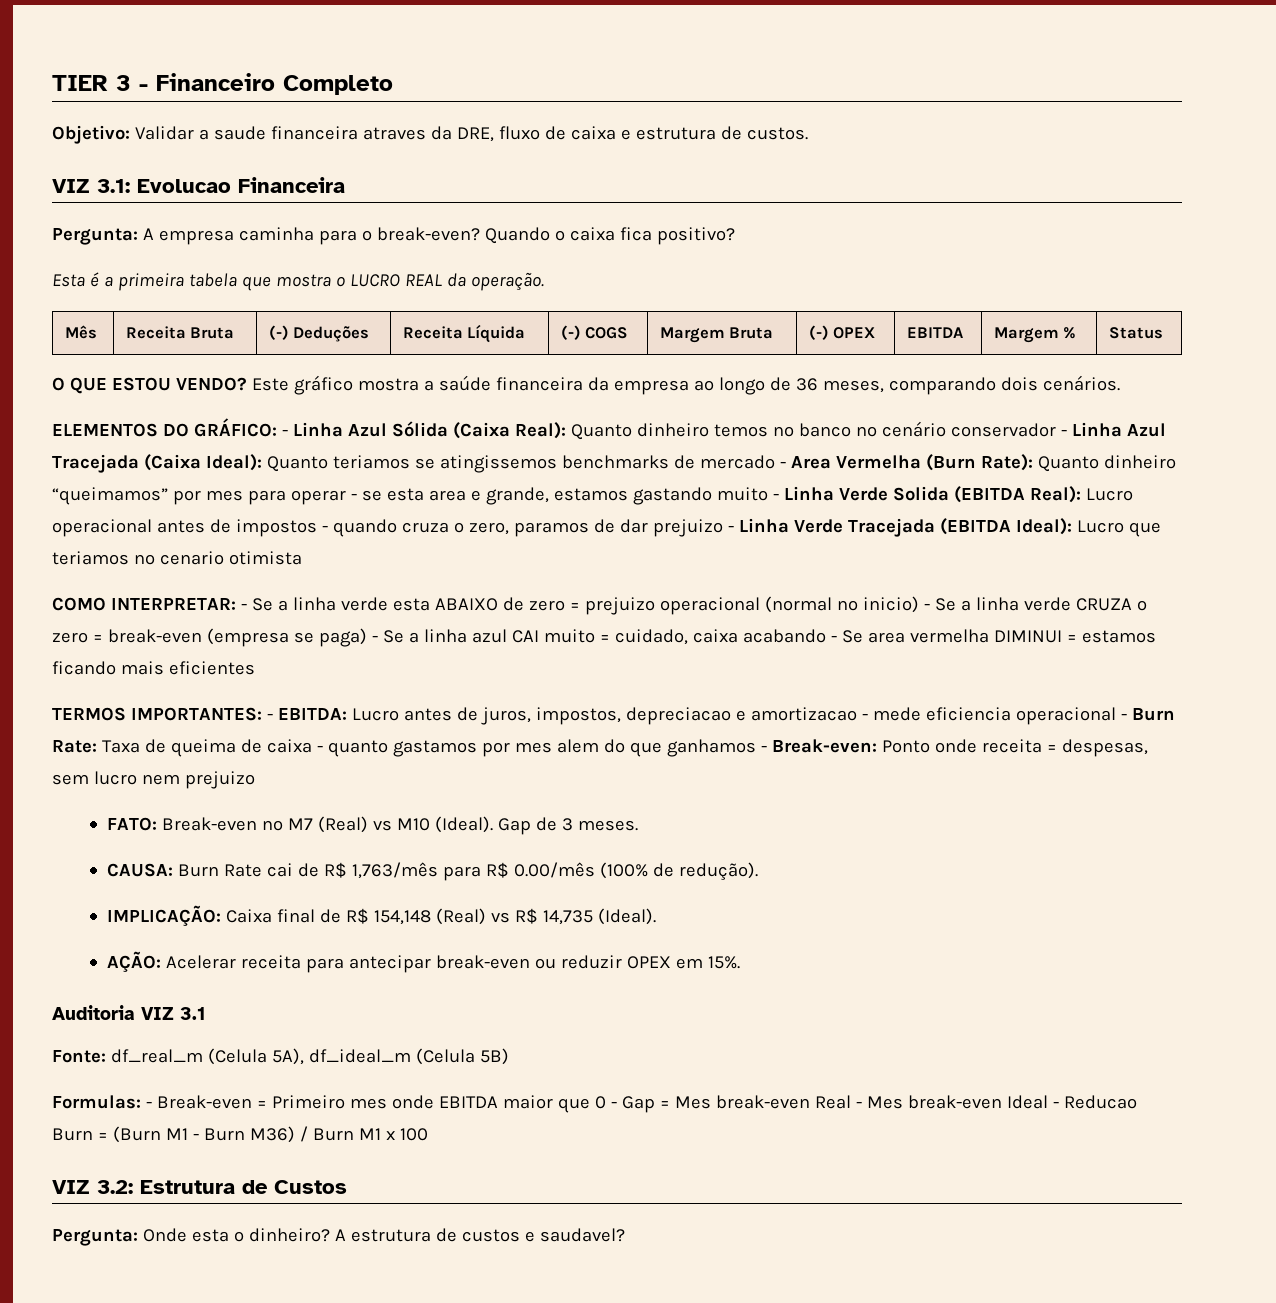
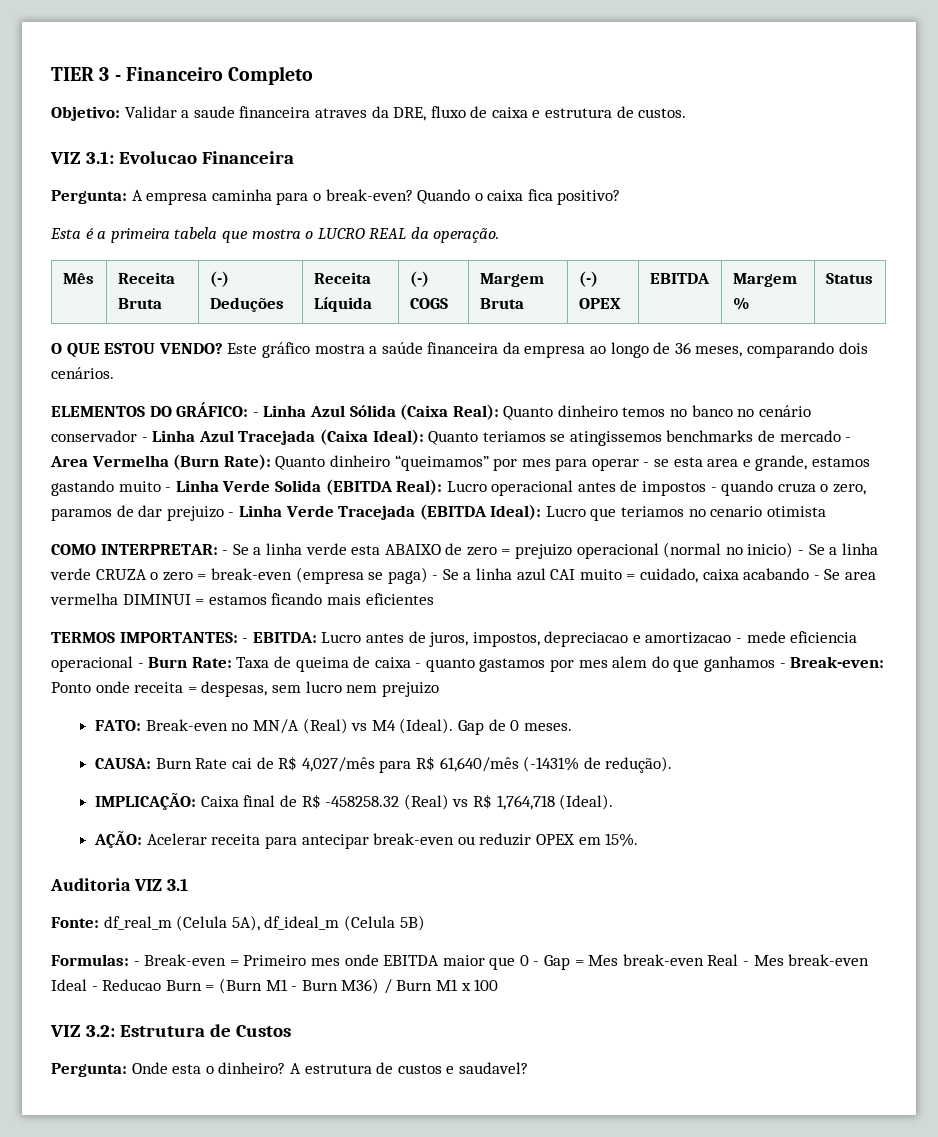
[287,816,430,833] M7 (Real) vs M10 -> [253,718,396,734] MN/A (Real) vs M4
[561,818,573,831] 3 -> [510,720,520,731] 0
[351,862,438,879] 1,763/mês -> [301,757,375,772] 4,027/mês
[513,862,648,879] 0.00/mês (100% -> [439,756,580,772] 61,640/mês (-1431%
[373,910,431,925] 154,148 -> [325,796,400,807] -458258.32
[542,910,593,925] 14,735 -> [496,795,555,810] 1,764,718

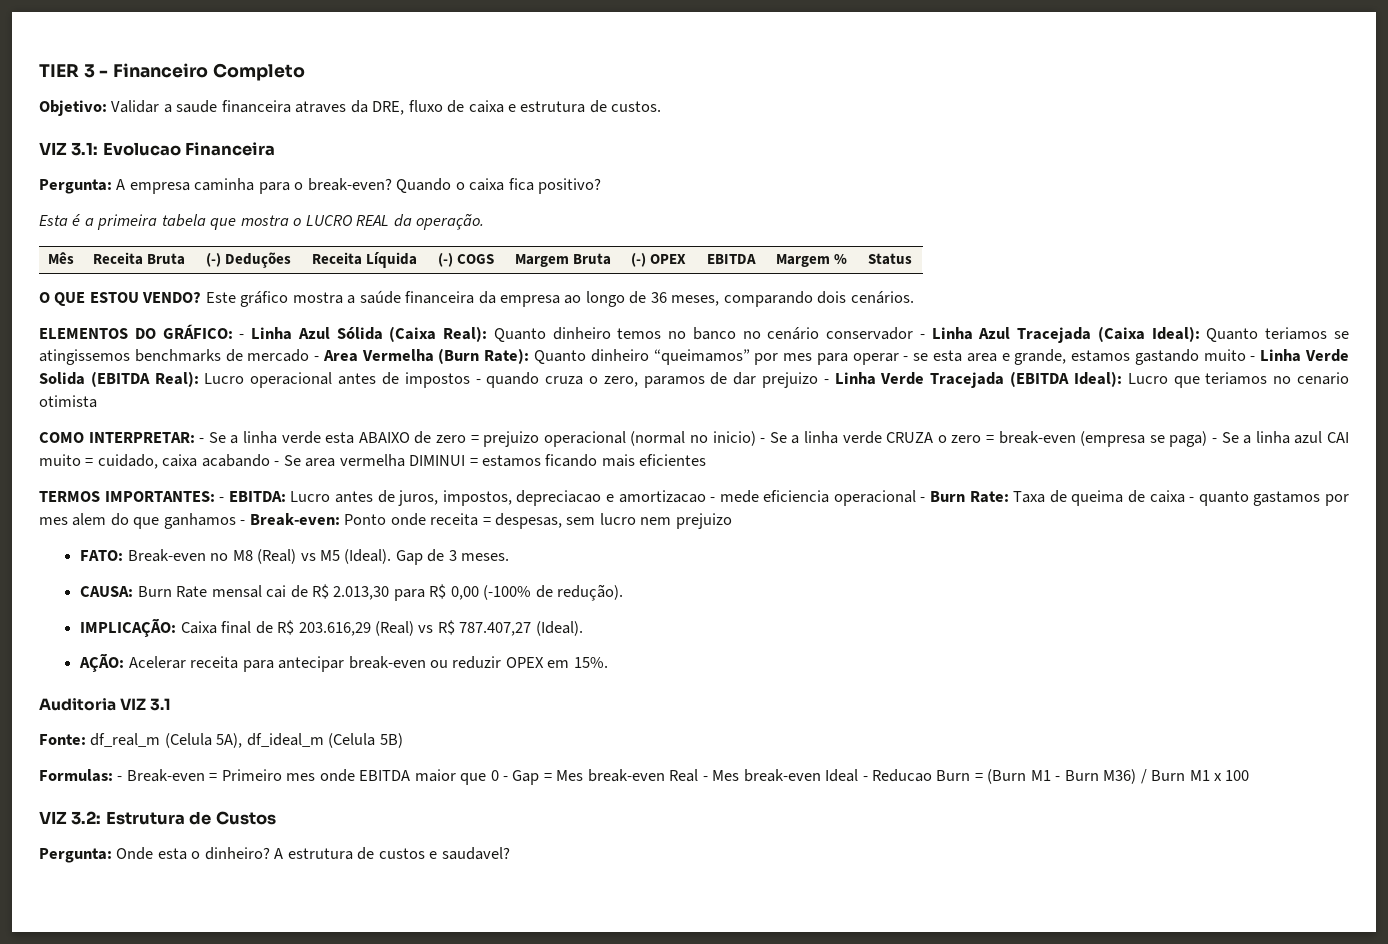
[253,718,396,734] MN/A (Real) vs M4 -> [232,549,340,564] M8 (Real) vs M5
[510,720,520,731] 0 -> [448,550,457,561] 3
(228, 763) none -> [211,585,262,598] mensal
[301,757,375,772] 4,027/mês -> [333,586,390,600] 2.013,30
[439,756,580,772] 61,640/mês (-1431% -> [450,585,532,600] 0,00 (-100%
[325,796,400,807] -458258.32 -> [298,622,371,636] 203.616,29
[496,795,555,810] 1,764,718 -> [459,622,532,636] 787.407,27

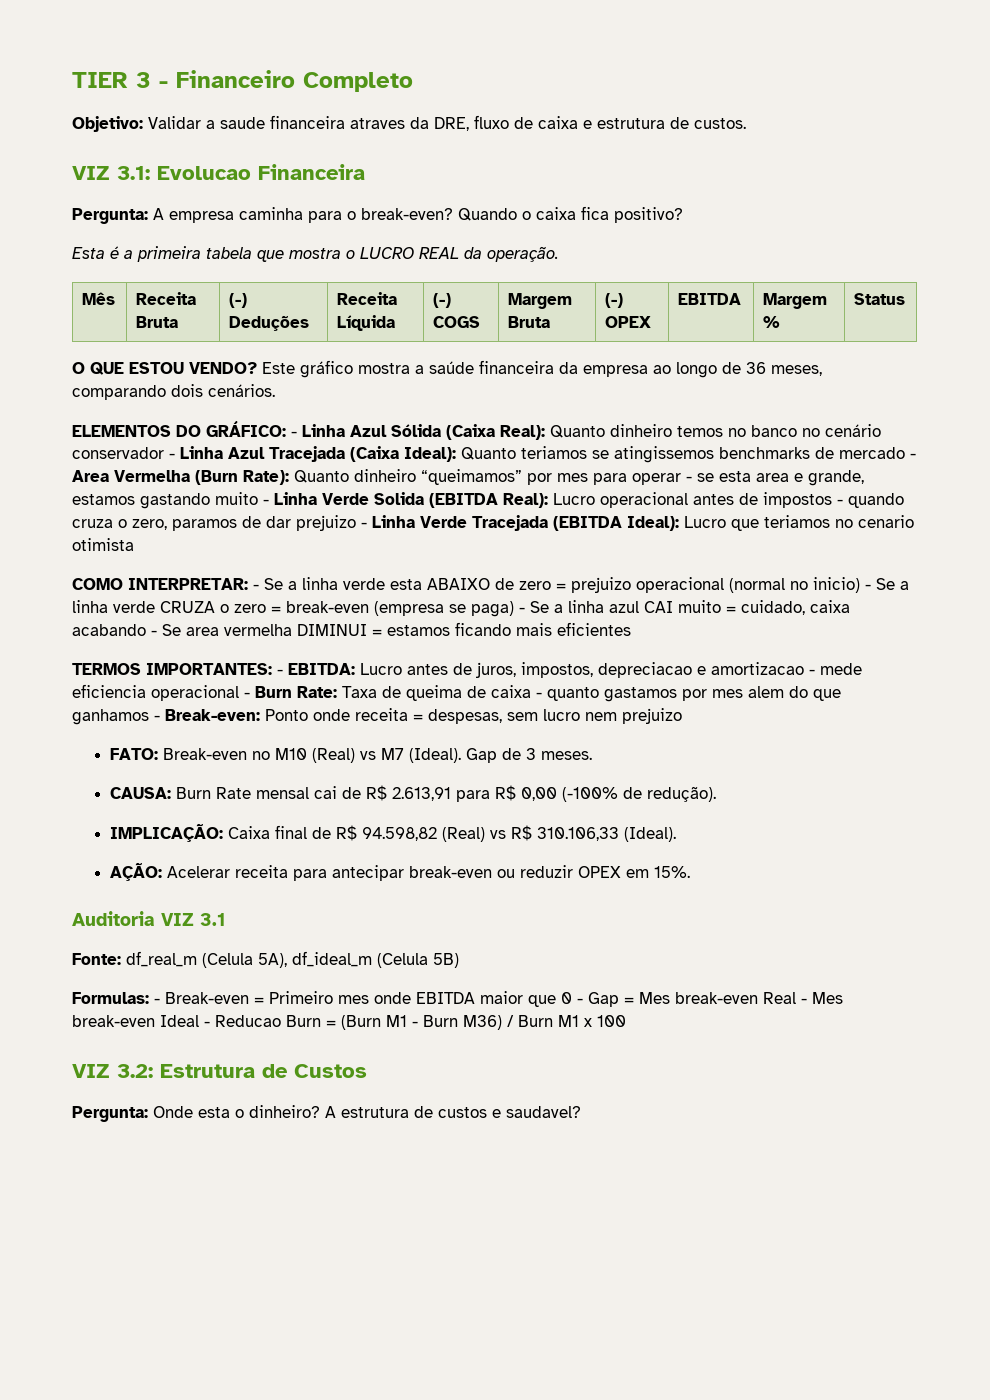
[232,549,340,564] M8 (Real) vs M5 -> [275,748,405,763] M10 (Real) vs M7
[333,586,390,600] 2.013,30 -> [392,787,452,801] 2.613,91
[298,622,371,636] 203.616,29 -> [362,827,438,841] 94.598,82
[459,622,532,636] 787.407,27 -> [537,827,620,841] 310.106,33

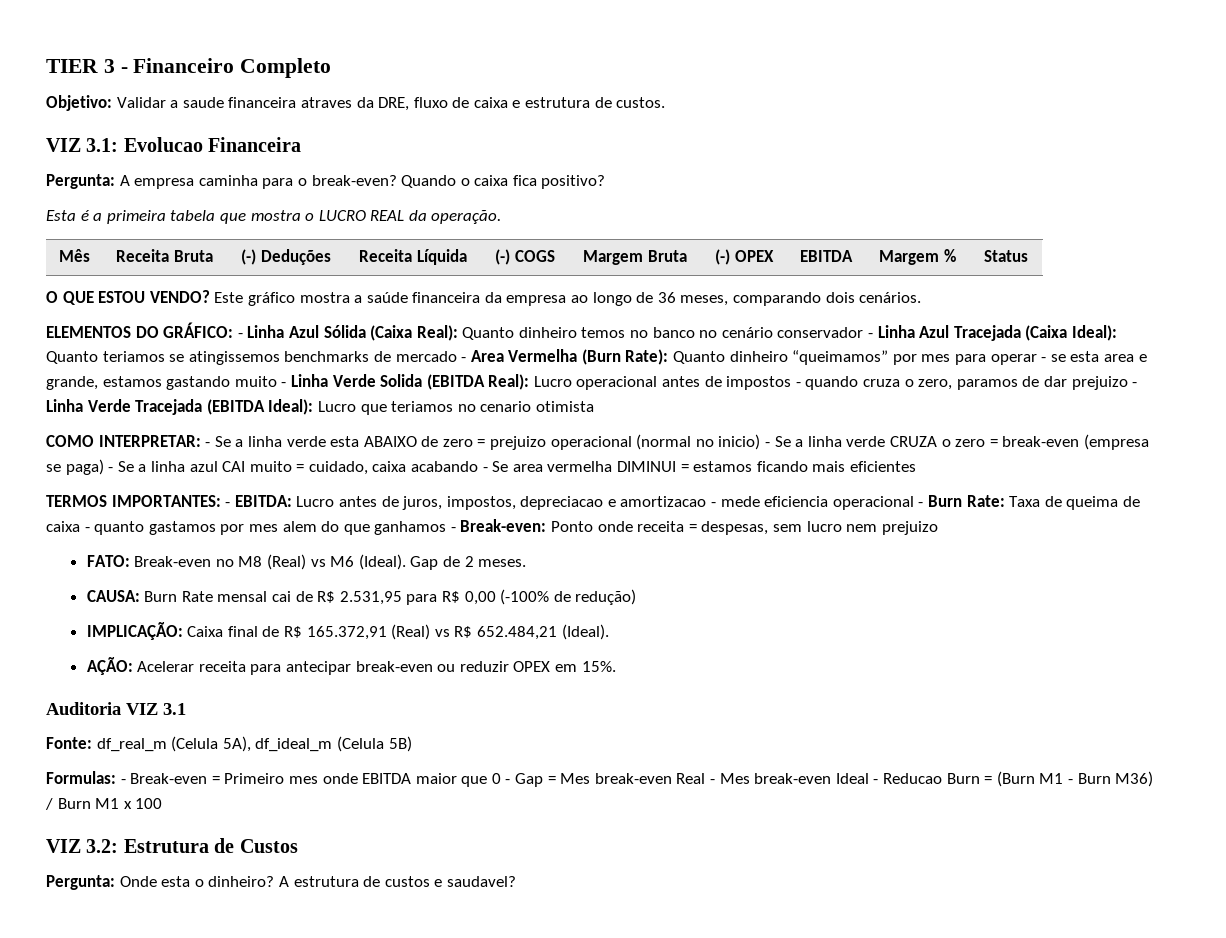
[275,748,405,763] M10 (Real) vs M7 -> [238,554,355,570] M8 (Real) vs M6
[526,748,537,760] 3 -> [464,556,474,567] 2
[392,787,452,801] 2.613,91 -> [339,591,402,605] 2.531,95
[647,786,717,802] redução). -> [575,589,637,605] redução)
[362,827,438,841] 94.598,82 -> [306,626,387,640] 165.372,91
[537,827,620,841] 310.106,33 -> [476,626,557,640] 652.484,21

